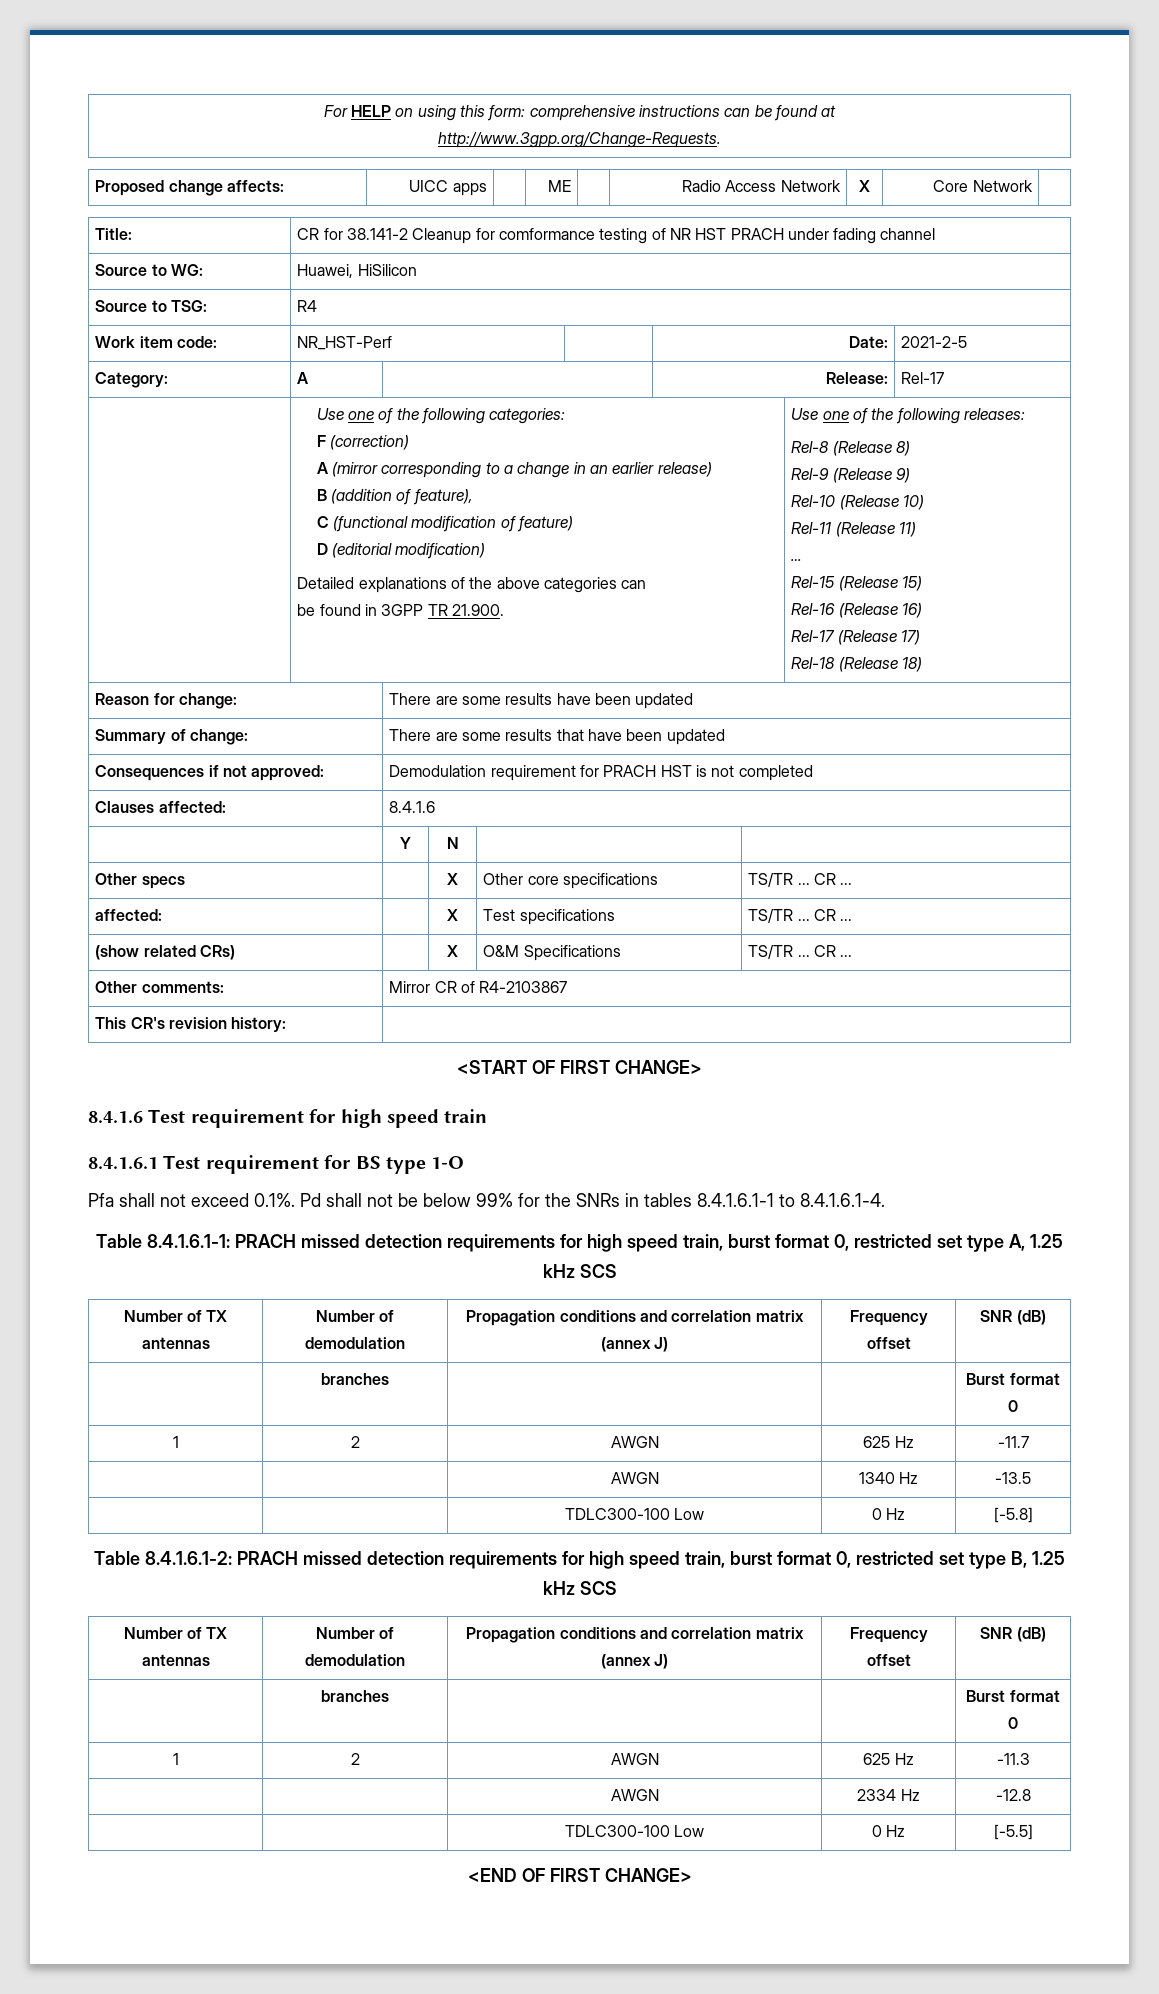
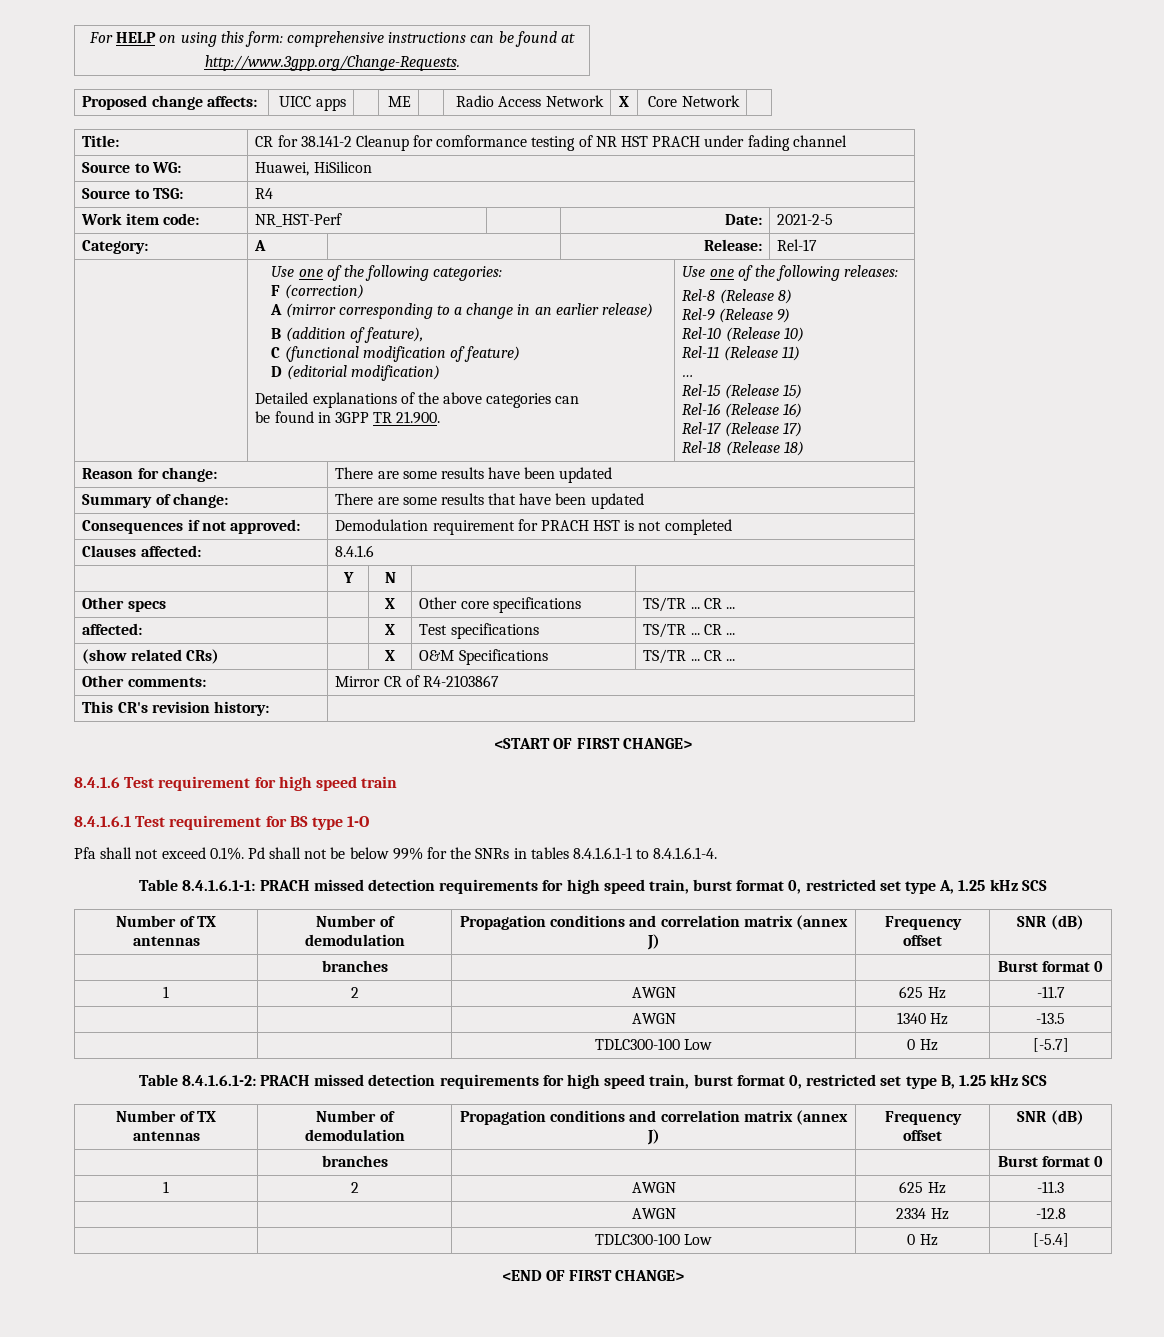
[993,1507,1033,1523] [-5.8] -> [1032,1038,1069,1052] [-5.7]
[993,1824,1033,1840] [-5.5] -> [1032,1233,1069,1247] [-5.4]

